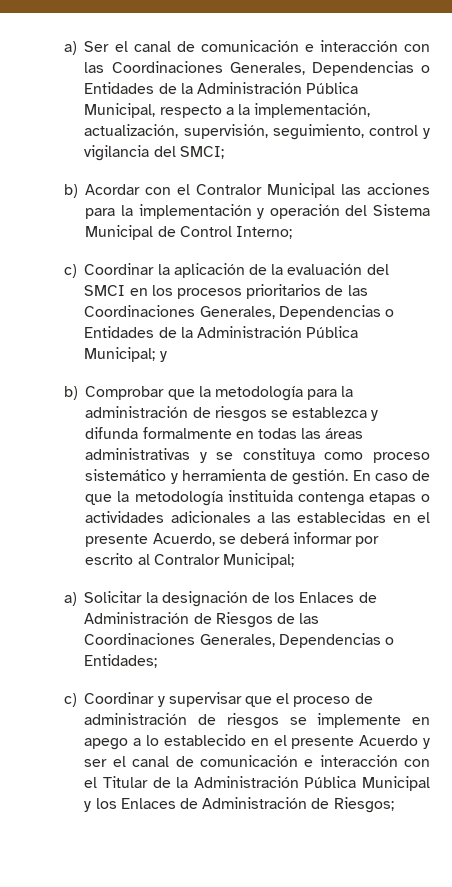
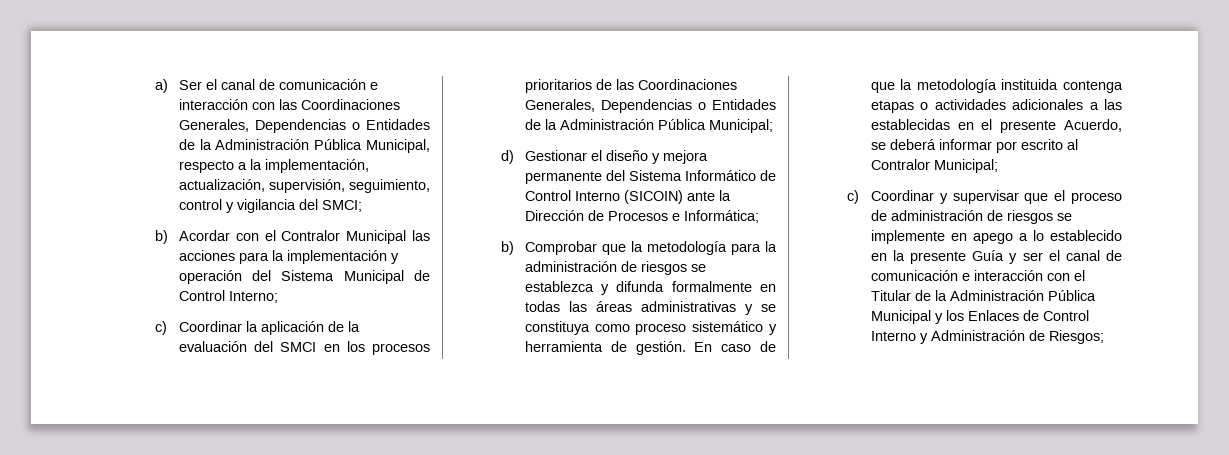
[159,351,167,362] y -> [500,150,708,164] [524,170,776,184] [524,190,731,204] [524,210,759,223] // d) Gestionar el diseño y mejora permanente del Sistema Informático de Control Interno (SICOIN) ante la Dirección de Procesos e Informática;
[63,591,377,607] [84,612,320,628] [84,633,394,648] [84,654,158,668] // a) Solicitar la designación de los Enlaces de Administración de Riesgos de las Coordinaciones Generales, Dependencias o Entidades; -> (998, 166) none
[273,735,419,749] el presente Acuerdo -> [893,250,1005,264] la presente Guía
(198, 803) none -> [1042,310,1089,321] [870,331,928,344] Control Interno y

